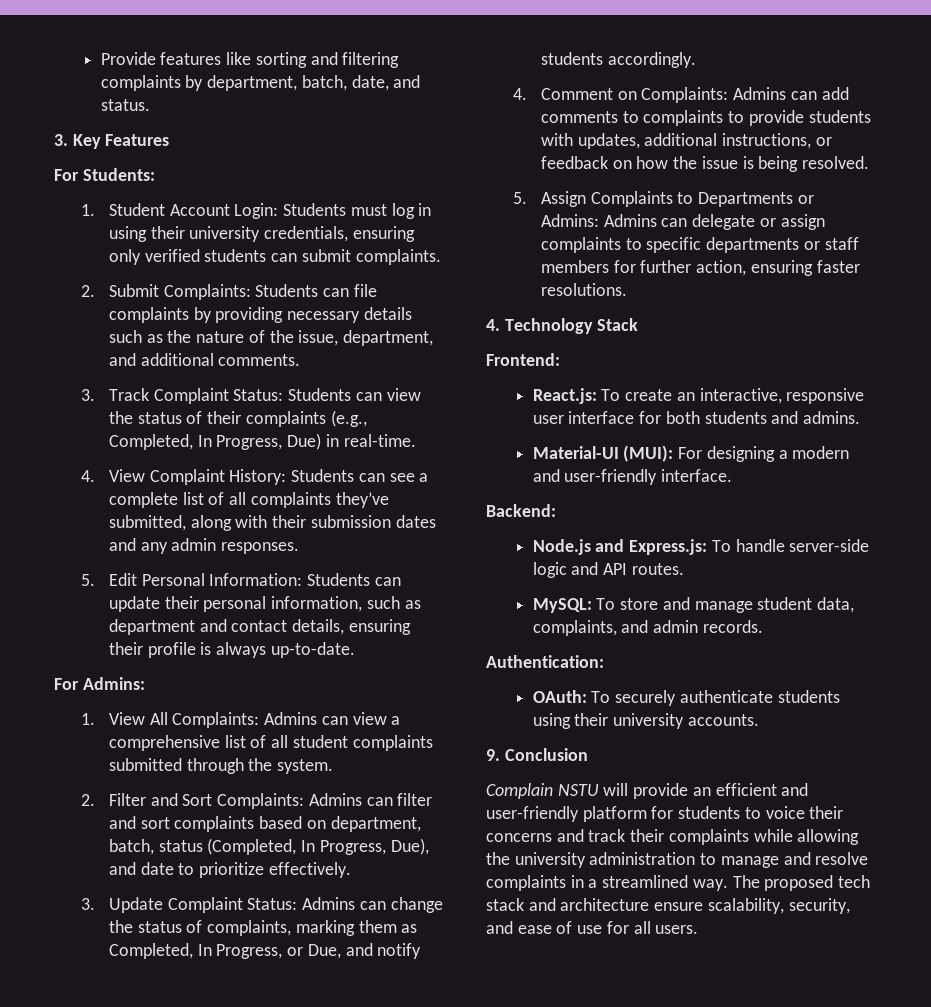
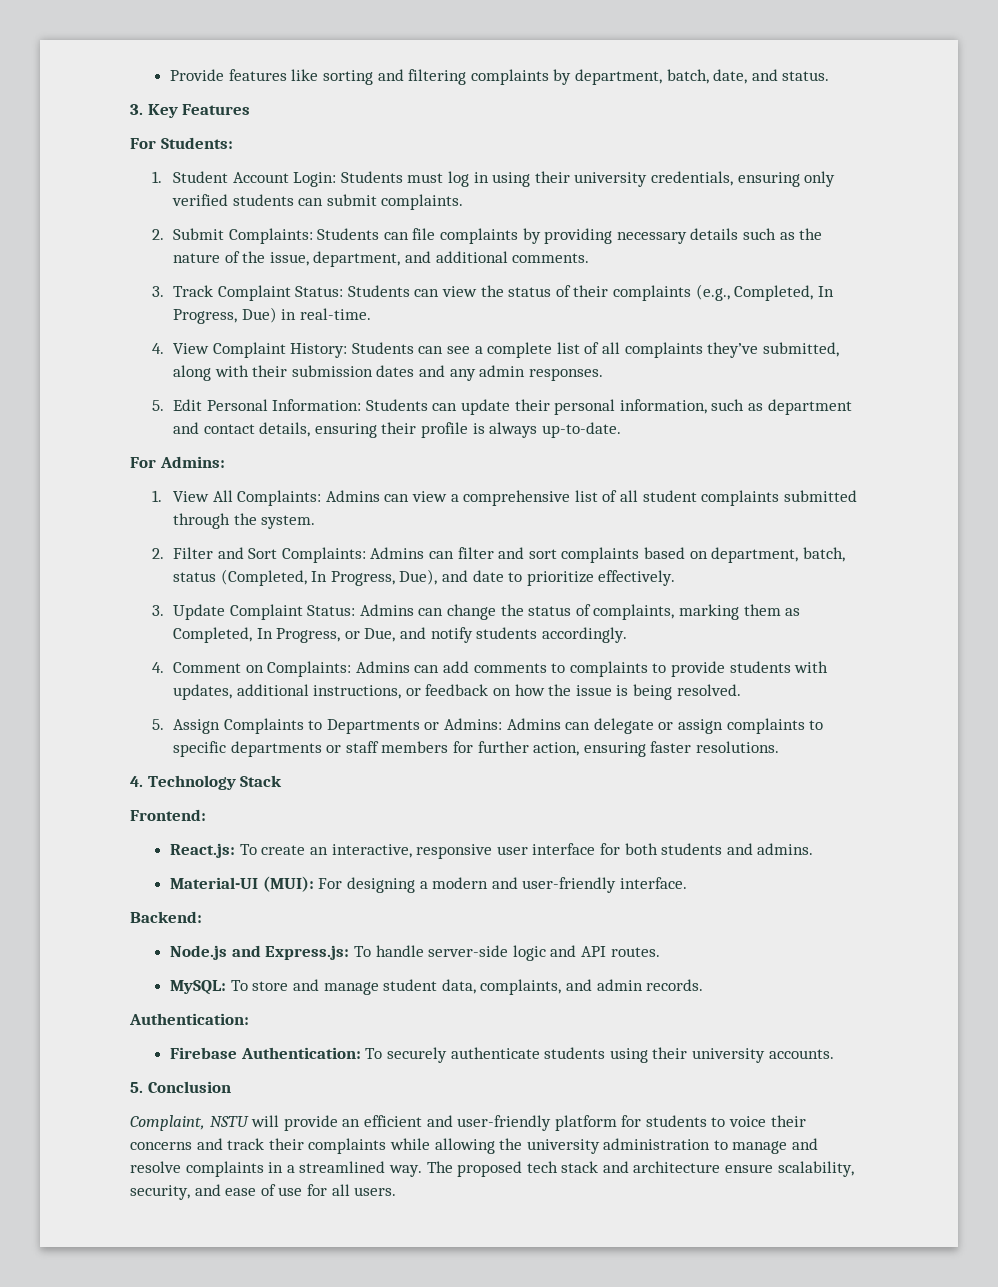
[532,690,587,703] OAuth: -> [170,1047,361,1059] Firebase Authentication:
[486,749,500,761] 9. -> [130,1082,143,1093] 5.
[486,783,553,799] Complain -> [130,1115,205,1131] Complaint,

